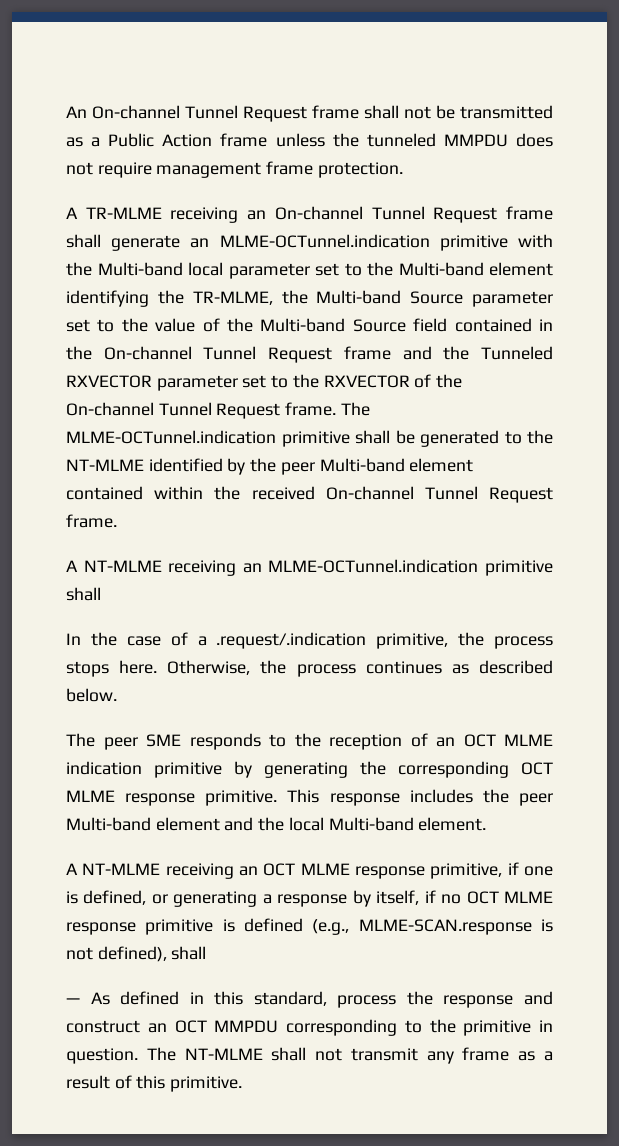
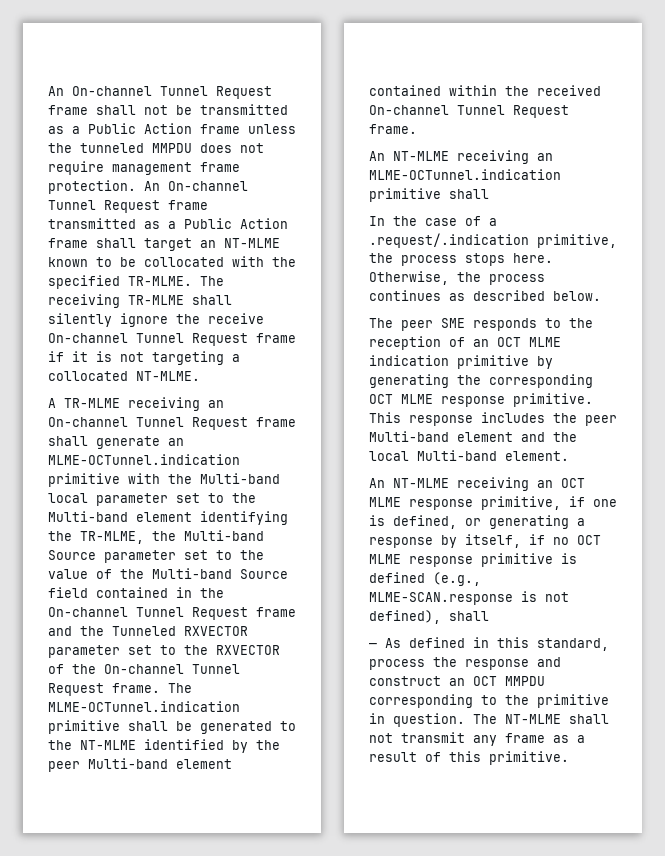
(403, 170) none -> [144,181,248,191] [48,200,208,213] [48,218,288,229] [48,238,280,251] [48,256,296,267] [48,275,224,289] [48,294,232,308] [48,313,264,327] [48,333,296,346] [48,351,240,365] [48,371,200,381] An On-channel Tunnel Request frame transmitted as a Public Action frame shall target an NT-MLME known to be collocated with the specified TR-MLME. The receiving TR-MLME shall silently ignore the receive On-channel Tunnel Request frame if it is not targeting a collocated NT-MLME.
[66,560,78,572] A -> [369,151,385,161] An
[66,863,78,875] A -> [369,478,385,488] An

